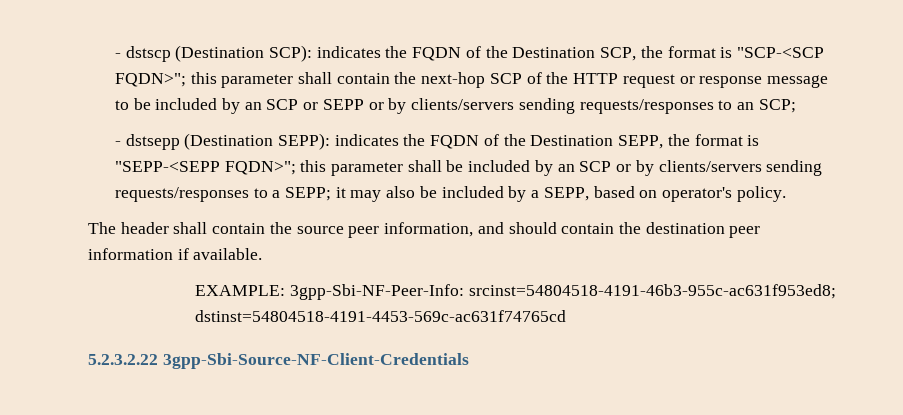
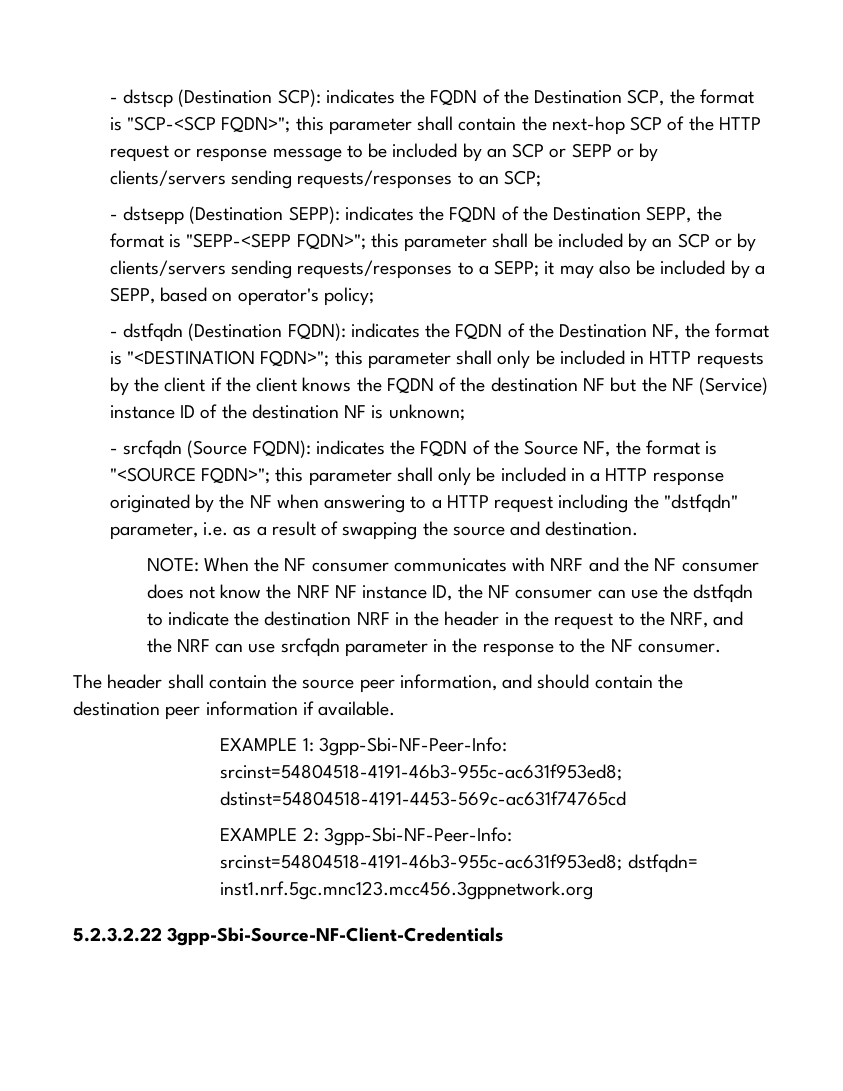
[736,186,786,202] policy. -> [323,287,374,306] [109,323,769,342] [109,350,764,369] [109,377,769,396] [109,404,465,421] [109,440,718,459] [109,467,724,486] [109,494,738,513] [109,521,639,540] [146,557,759,572] [146,584,754,603] [146,611,744,630] [146,638,721,657] policy; // - dstfqdn (Destination FQDN): indicates the FQDN of the Destination NF, the format is "<DESTINATION FQDN>"; this parameter shall only be included in HTTP requests by the client if the client knows the FQDN of the destination NF but the NF (Service) instance ID of the destination NF is unknown; // - srcfqdn (Source FQDN): indicates the FQDN of the Source NF, the format is "<SOURCE FQDN>"; this parameter shall only be included in a HTTP response originated by the NF when answering to a HTTP request including the "dstfqdn" parameter, i.e. as a result of swapping the source and destination. // NOTE: When the NF consumer communicates with NRF and the NF consumer does not know the NRF NF instance ID, the NF consumer can use the dstfqdn to indicate the destination NRF in the header in the request to the NRF, and the NRF can use srcfqdn parameter in the response to the NF consumer.
[195,285,286,296] EXAMPLE: -> [220,738,314,752] EXAMPLE 1:
(567, 316) none -> [220,827,512,846] [220,854,698,873] [220,881,594,900] // EXAMPLE 2: 3gpp-Sbi-NF-Peer-Info: srcinst=54804518-4191-46b3-955c-ac631f953ed8; dstfqdn= inst1.nrf.5gc.mnc123.mcc456.3gppnetwork.org

